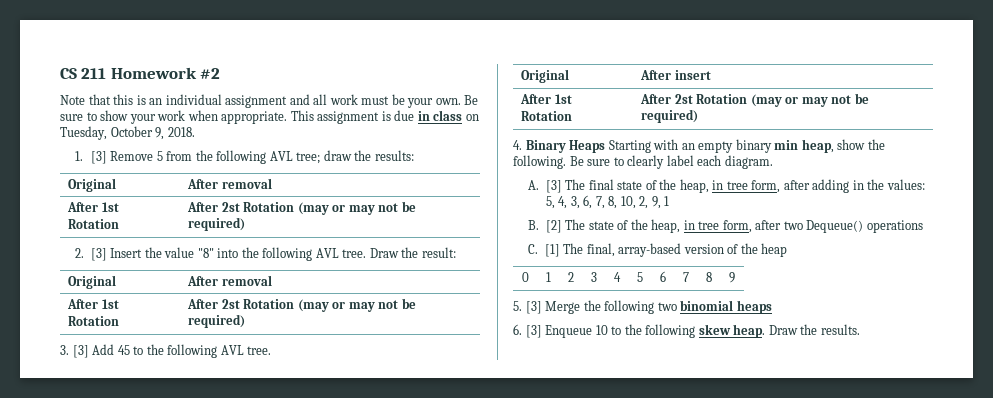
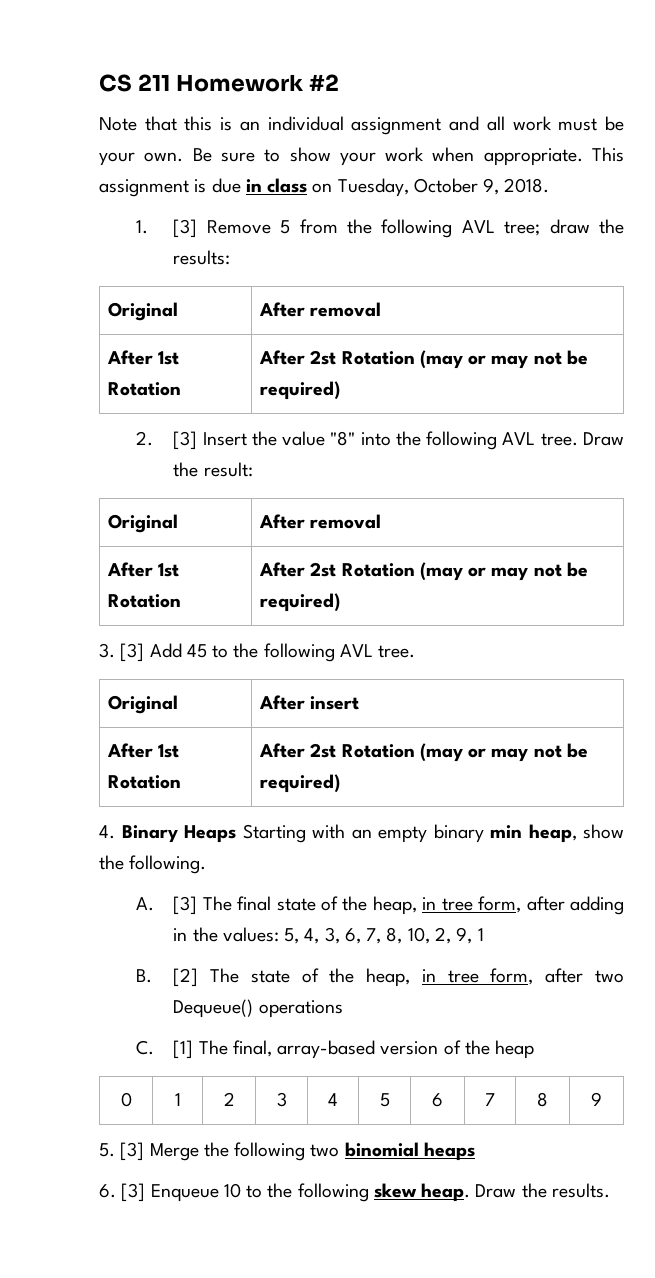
[569,155,773,169] Be sure to clearly label each diagram. -> (207, 864) none

